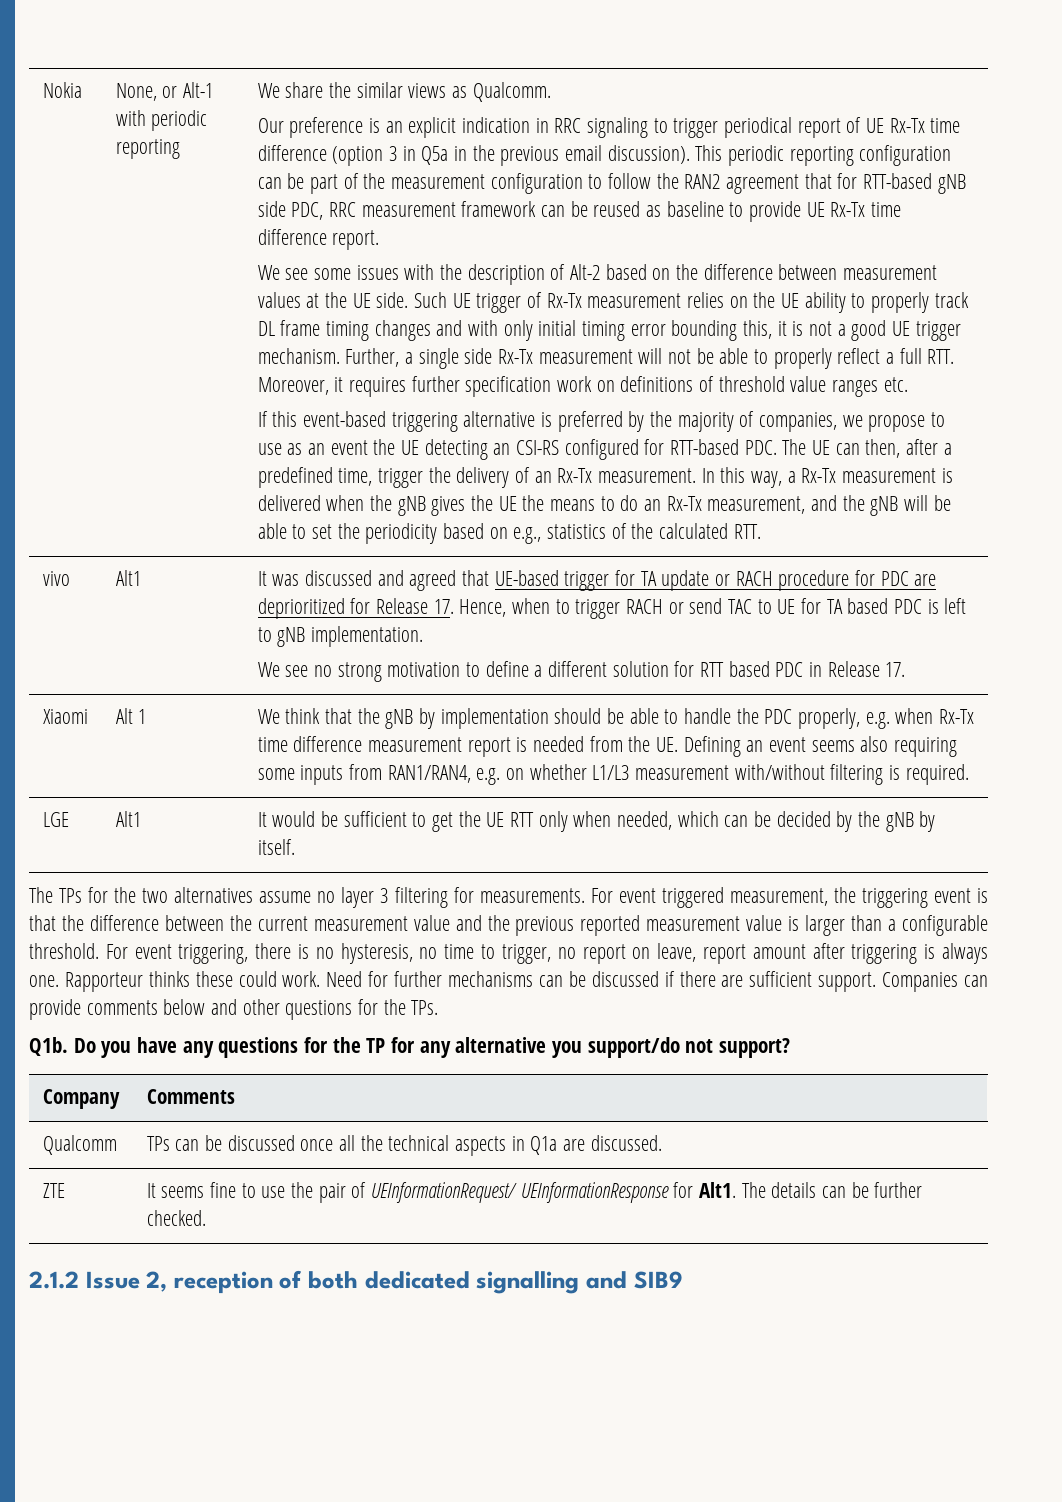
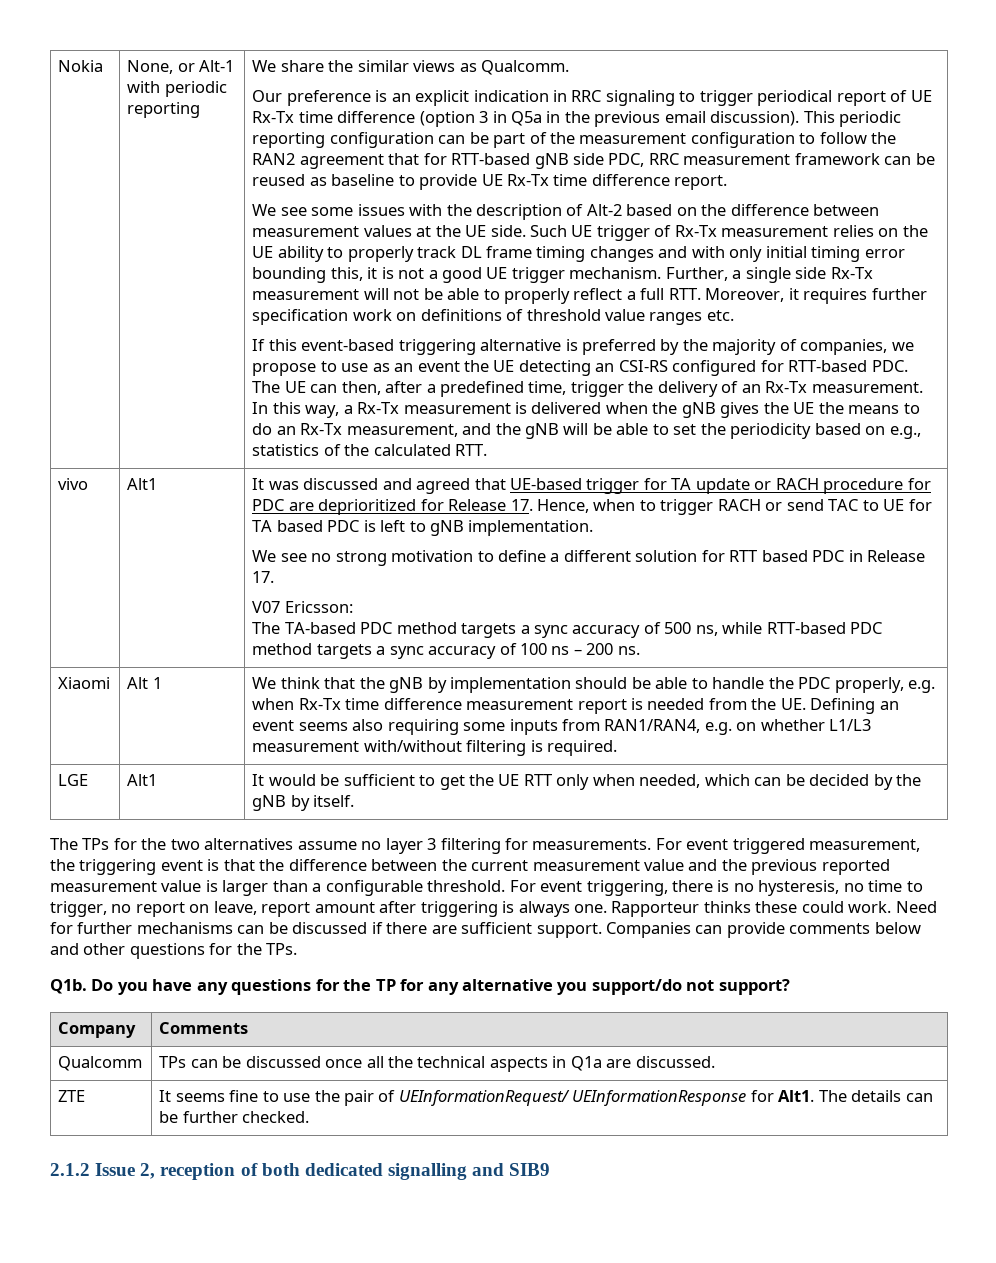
(906, 669) none -> [252,601,353,613] [252,622,883,638] [252,643,640,659] // V07 Ericsson: // The TA-based PDC method targets a sync accuracy of 500 ns, while RTT-based PDC method targets a sync accuracy of 100 ns – 200 ns.

